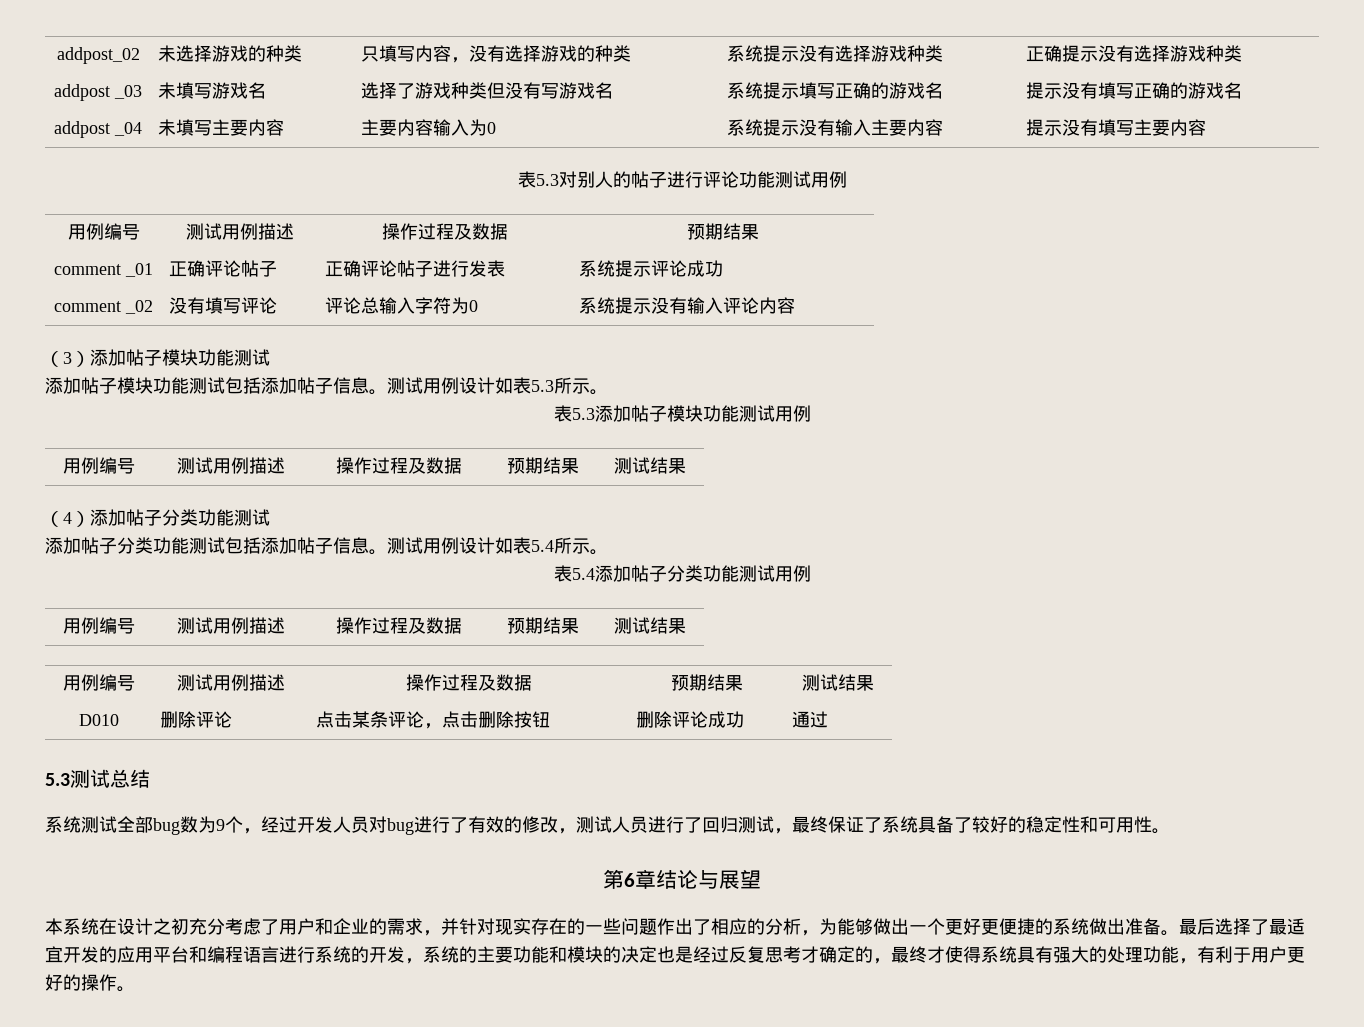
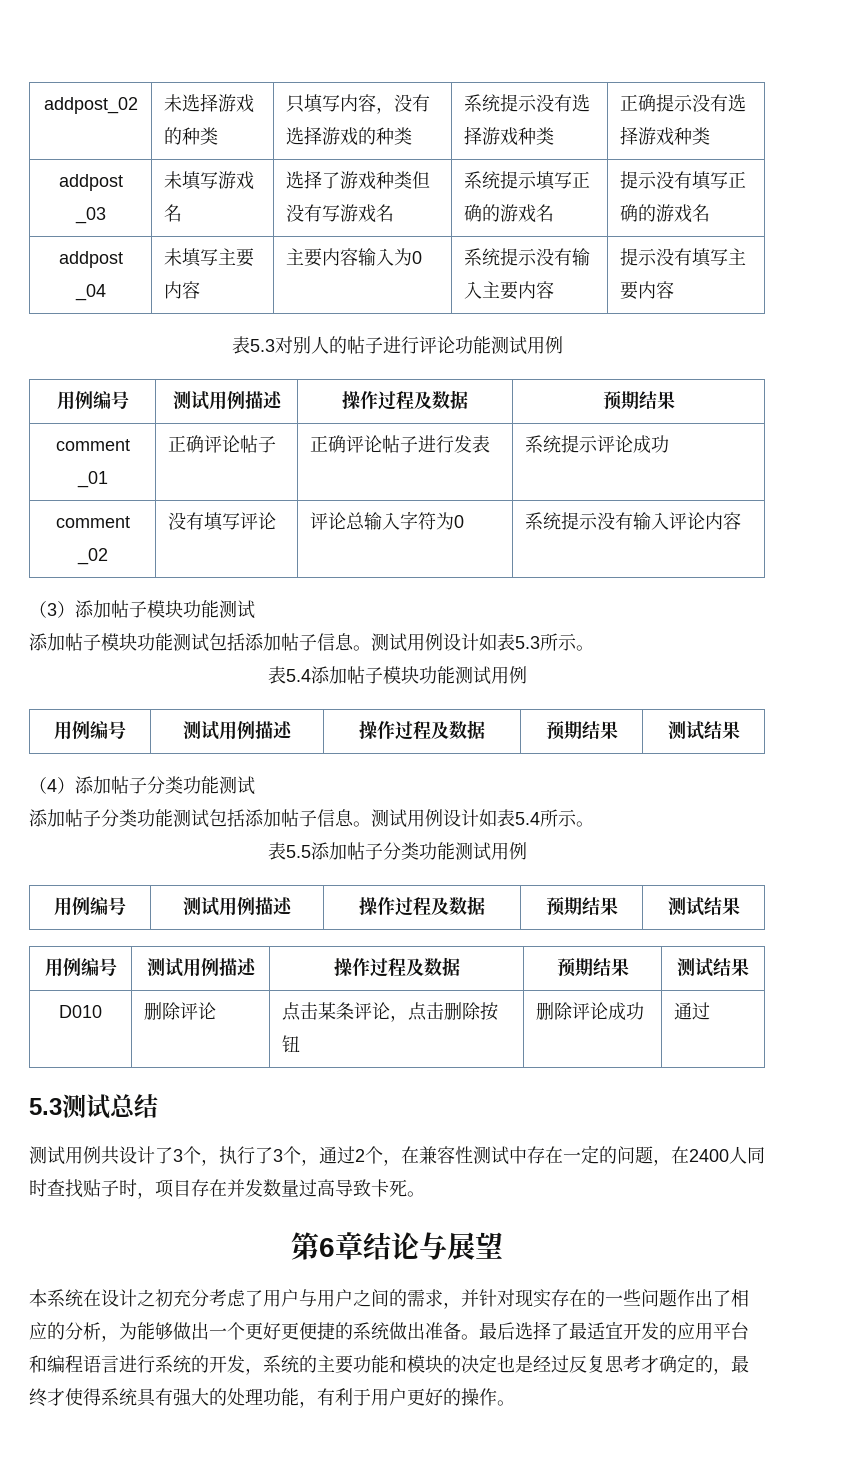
[571,408,595,420] 5.3 -> [285,669,311,682] 5.4
[571,568,595,580] 5.4 -> [285,845,311,858] 5.5
[45,816,1152,835] 系统测试全部bug数为9个，经过开发人员对bug进行了有效的修改，测试人员进行了回归测试，最终保证了系统具备了较好的稳定性和可用性 -> [29,1145,765,1166] [29,1179,407,1199] 测试用例共设计了3个，执行了3个，通过2个，在兼容性测试中存在一定的问题，在2400人同时查找贴子时，项目存在并发数量过高导致卡死
[315,918,369,935] 和企业 -> [299,1289,389,1307] 与用户之间

